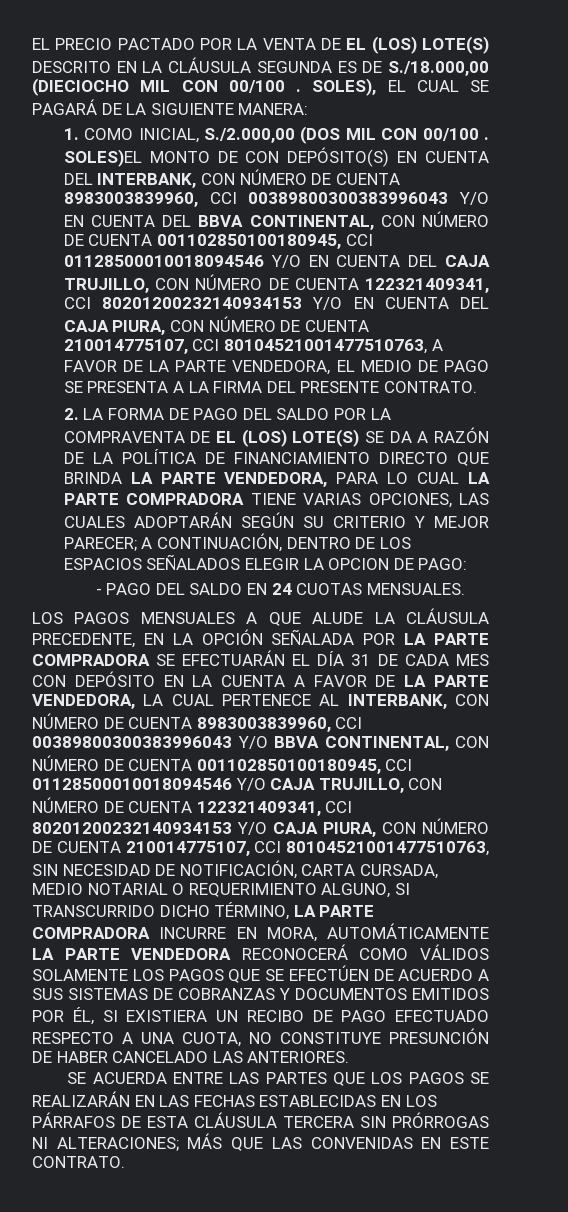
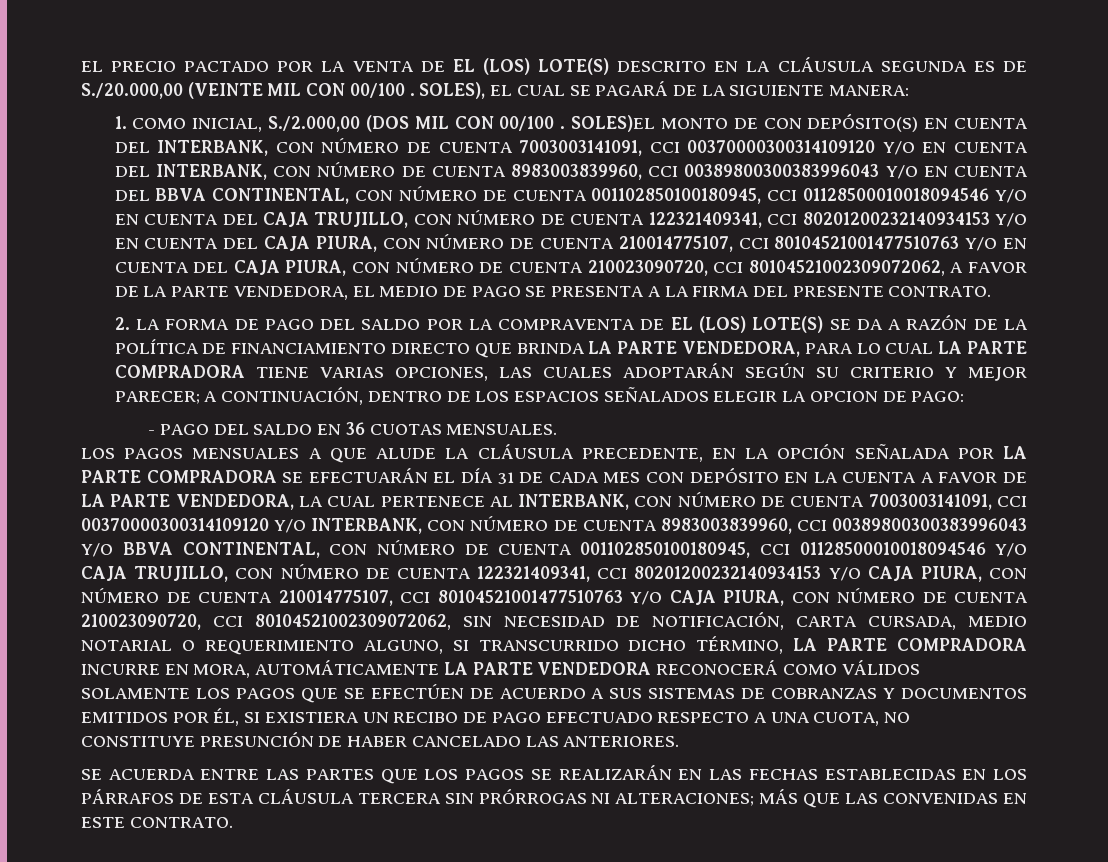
[388,61,490,76] [32,78,129,96] S./18.000,00 (DIECIOCHO -> [81,82,263,99] S./20.000,00 (VEINTE
(400, 179) none -> [519,140,1029,156] [114,162,506,180] 7003003141091, CCI 00370000300314109120 Y/O EN CUENTA DEL INTERBANK, CON NÚMERO DE CUENTA
[224,339,428,354] 80104521001477510763, -> [774,236,1027,251] [114,258,945,276] 80104521001477510763 Y/O EN CUENTA DEL CAJA PIURA, CON NÚMERO DE CUENTA 210023090720, CCI 80104521002309072062,
[271,583,292,595] 24 -> [345,422,365,435] 36
(193, 723) none -> [868,494,1028,510] [81,516,657,534] 7003003141091, CCI 00370000300314109120 Y/O INTERBANK, CON NÚMERO DE CUENTA
[286,841,489,856] 80104521001477510763, -> [437,588,1029,606] [81,614,451,630] 80104521001477510763 Y/O CAJA PIURA, CON NÚMERO DE CUENTA 210023090720, CCI 80104521002309072062,

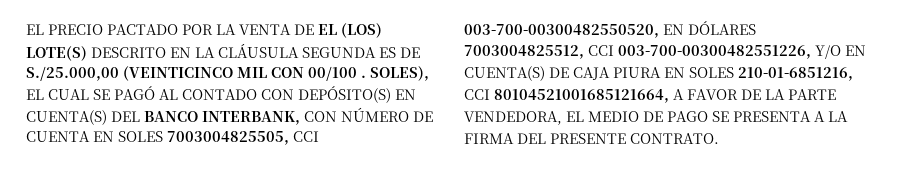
[81,82,263,99] S./20.000,00 (VEINTE -> [26,66,233,81] S./25.000,00 (VEINTICINCO
[595,81,910,96] [114,114,1029,132] [114,138,1029,156] [114,162,1029,180] [114,186,1027,204] [114,210,1027,228] [114,234,1027,252] [114,258,945,276] PAGARÁ DE LA SIGUIENTE MANERA: // 1. COMO INICIAL, S./2.000,00 (DOS MIL CON 00/100 . SOLES)EL MONTO DE CON DEPÓSITO(S) EN CUENTA DEL INTERBANK, CON NÚMERO DE CUENTA 7003003141091, CCI 00370000300314109120 Y/O EN CUENTA DEL INTERBANK, CON NÚMERO DE CUENTA 8983003839960, CCI 00389800300383996043 Y/O EN CUENTA DEL BBVA CONTINENTAL, CON NÚMERO DE CUENTA 001102850100180945, CCI 01128500010018094546 Y/O EN CUENTA DEL CAJA TRUJILLO, CON NÚMERO DE CUENTA 122321409341, CCI 80201200232140934153 Y/O EN CUENTA DEL CAJA PIURA, CON NÚMERO DE CUENTA 210014775107, CCI 80104521001477510763 Y/O EN CUENTA DEL CAJA PIURA, CON NÚMERO DE CUENTA 210023090720, CCI 80104521002309072062, -> [114,86,416,103] [26,107,433,125] [26,131,319,145] [464,21,756,38] [464,45,866,59] [464,66,853,81] [464,89,669,103] PAGÓ AL CONTADO CON DEPÓSITO(S) EN CUENTA(S) DEL BANCO INTERBANK, CON NÚMERO DE CUENTA EN SOLES 7003004825505, CCI 003-700-00300482550520, EN DÓLARES 7003004825512, CCI 003-700-00300482551226, Y/O EN CUENTA(S) DE CAJA PIURA EN SOLES 210-01-6851216, CCI 80104521001685121664,
[114,315,1029,333] [114,339,1028,358] [114,363,1027,381] [114,387,965,405] [148,422,558,435] [81,444,1028,463] [81,468,1027,484] [81,492,1028,510] [81,516,1027,534] [81,540,1027,558] [81,564,1027,582] [81,588,1029,606] [81,612,1027,630] [81,636,1028,655] [81,660,920,678] [81,684,1027,703] [81,708,911,726] [81,732,680,747] [81,765,1027,784] [81,789,1027,808] [81,817,233,828] // 2. LA FORMA DE PAGO DEL SALDO POR LA COMPRAVENTA DE EL (LOS) LOTE(S) SE DA A RAZÓN DE LA POLÍTICA DE FINANCIAMIENTO DIRECTO QUE BRINDA LA PARTE VENDEDORA, PARA LO CUAL LA PARTE COMPRADORA TIENE VARIAS OPCIONES, LAS CUALES ADOPTARÁN SEGÚN SU CRITERIO Y MEJOR PARECER; A CONTINUACIÓN, DENTRO DE LOS ESPACIOS SEÑALADOS ELEGIR LA OPCION DE PAGO: // - PAGO DEL SALDO EN 36 CUOTAS MENSUALES. // LOS PAGOS MENSUALES A QUE ALUDE LA CLÁUSULA PRECEDENTE, EN LA OPCIÓN SEÑALADA POR LA PARTE COMPRADORA SE EFECTUARÁN EL DÍA 31 DE CADA MES CON DEPÓSITO EN LA CUENTA A FAVOR DE LA PARTE VENDEDORA, LA CUAL PERTENECE AL INTERBANK, CON NÚMERO DE CUENTA 7003003141091, CCI 00370000300314109120 Y/O INTERBANK, CON NÚMERO DE CUENTA 8983003839960, CCI 00389800300383996043 Y/O BBVA CONTINENTAL, CON NÚMERO DE CUENTA 001102850100180945, CCI 01128500010018094546 Y/O CAJA TRUJILLO, CON NÚMERO DE CUENTA 122321409341, CCI 80201200232140934153 Y/O CAJA PIURA, CON NÚMERO DE CUENTA 210014775107, CCI 80104521001477510763 Y/O CAJA PIURA, CON NÚMERO DE CUENTA 210023090720, CCI 80104521002309072062, SIN NECESIDAD DE NOTIFICACIÓN, CARTA CURSADA, MEDIO NOTARIAL O REQUERIMIENTO ALGUNO, SI TRANSCURRIDO DICHO TÉRMINO, LA PARTE COMPRADORA INCURRE EN MORA, AUTOMÁTICAMENTE LA PARTE VENDEDORA RECONOCERÁ COMO VÁLIDOS SOLAMENTE LOS PAGOS QUE SE EFECTÚEN DE ACUERDO A SUS SISTEMAS DE COBRANZAS Y DOCUMENTOS EMITIDOS POR ÉL, SI EXISTIERA UN RECIBO DE PAGO EFECTUADO RESPECTO A UNA CUOTA, NO CONSTITUYE PRESUNCIÓN DE HABER CANCELADO LAS ANTERIORES. // SE ACUERDA ENTRE LAS PARTES QUE LOS PAGOS SE REALIZARÁN EN LAS FECHAS ESTABLECIDAS EN LOS PÁRRAFOS DE ESTA CLÁUSULA TERCERA SIN PRÓRROGAS NI ALTERACIONES; MÁS QUE LAS CONVENIDAS EN ESTE CONTRATO. -> (719, 138) none

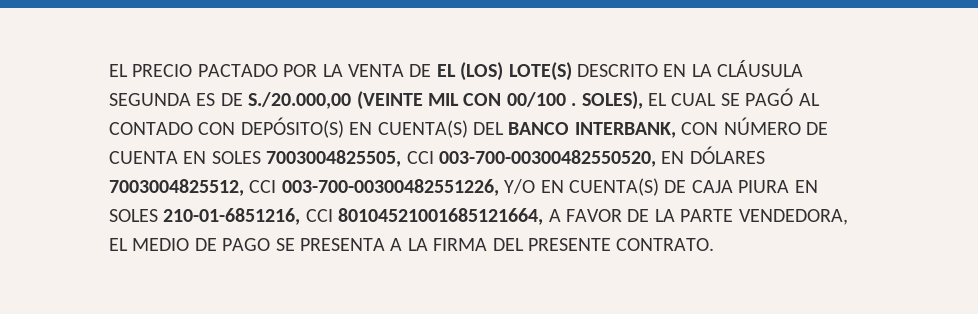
[26,66,233,81] S./25.000,00 (VEINTICINCO -> [248,91,423,110] S./20.000,00 (VEINTE

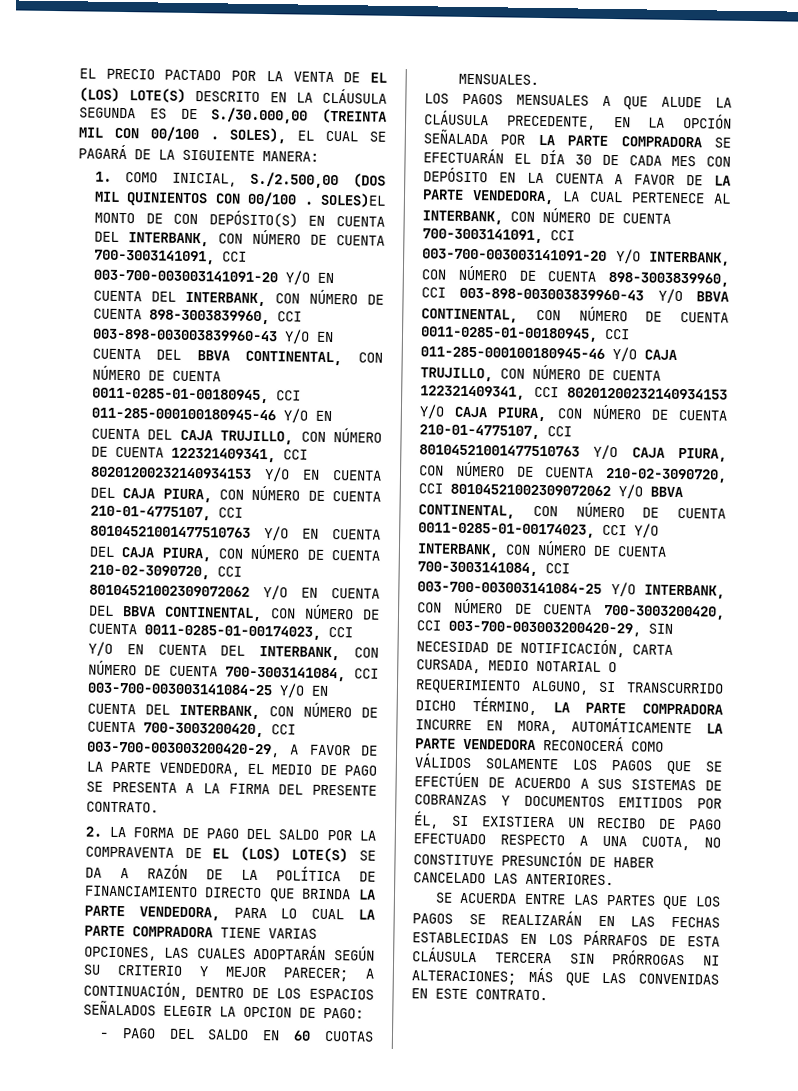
[248,91,423,110] S./20.000,00 (VEINTE -> [211,107,387,124] S./30.000,00 (TREINTA
[745,88,820,106] [109,117,828,138] [109,146,765,167] [109,178,818,196] [109,208,544,225] PAGÓ AL CONTADO CON DEPÓSITO(S) EN CUENTA(S) DEL BANCO INTERBANK, CON NÚMERO DE CUENTA EN SOLES 7003004825505, CCI 003-700-00300482550520, EN DÓLARES 7003004825512, CCI 003-700-00300482551226, Y/O EN CUENTA(S) DE CAJA PIURA EN SOLES 210-01-6851216, CCI 80104521001685121664, -> [78,144,319,162] [94,171,386,189] [93,191,386,208] [93,210,385,228] [93,229,385,247] [93,249,247,265] [92,269,334,285] [92,289,384,307] [92,308,302,325] [91,328,334,344] [91,348,383,366] [91,365,221,382] [91,387,301,404] [90,407,332,423] [90,428,382,445] [90,446,308,463] [89,466,383,482] [89,485,381,503] [89,505,243,521] [89,525,382,541] [88,544,380,562] [88,564,242,580] [88,584,381,600] [87,604,380,622] [87,623,353,640] [87,641,379,661] [87,660,379,682] [86,682,328,698] [86,702,378,720] [86,721,296,738] [85,741,280,758] PAGARÁ DE LA SIGUIENTE MANERA: // 1. COMO INICIAL, S./2.500,00 (DOS MIL QUINIENTOS CON 00/100 . SOLES)EL MONTO DE CON DEPÓSITO(S) EN CUENTA DEL INTERBANK, CON NÚMERO DE CUENTA 700-3003141091, CCI 003-700-003003141091-20 Y/O EN CUENTA DEL INTERBANK, CON NÚMERO DE CUENTA 898-3003839960, CCI 003-898-003003839960-43 Y/O EN CUENTA DEL BBVA CONTINENTAL, CON NÚMERO DE CUENTA 0011-0285-01-00180945, CCI 011-285-000100180945-46 Y/O EN CUENTA DEL CAJA TRUJILLO, CON NÚMERO DE CUENTA 122321409341, CCI 80201200232140934153 Y/O EN CUENTA DEL CAJA PIURA, CON NÚMERO DE CUENTA 210-01-4775107, CCI 80104521001477510763 Y/O EN CUENTA DEL CAJA PIURA, CON NÚMERO DE CUENTA 210-02-3090720, CCI 80104521002309072062 Y/O EN CUENTA DEL BBVA CONTINENTAL, CON NÚMERO DE CUENTA 0011-0285-01-00174023, CCI Y/O EN CUENTA DEL INTERBANK, CON NÚMERO DE CUENTA 700-3003141084, CCI 003-700-003003141084-25 Y/O EN CUENTA DEL INTERBANK, CON NÚMERO DE CUENTA 700-3003200420, CCI 003-700-003003200420-29,
(715, 244) none -> [84,826,376,841] [84,846,377,863] [84,864,376,882] [83,885,377,902] [83,905,375,921] [83,925,317,939] [83,944,375,961] [82,964,374,982] [82,981,374,1001] [82,1000,364,1019] [98,1028,374,1042] [457,73,539,85] [424,93,732,110] [424,110,732,130] [423,129,731,148] [423,148,731,167] [423,167,731,186] [422,189,731,205] [422,208,671,225] [422,228,575,244] [422,248,730,266] [421,265,729,287] [421,287,729,304] [421,306,729,323] [420,326,630,342] [420,346,677,362] [420,364,661,382] [420,385,728,400] [419,404,727,422] [419,424,572,440] [419,444,727,462] [419,461,727,483] [418,483,683,499] [418,502,726,519] [418,522,659,538] [417,540,667,558] [417,561,570,576] [417,581,725,599] [417,598,725,620] [416,620,673,637] [416,638,673,658] [416,659,617,674] [415,679,724,695] [415,697,723,715] [415,717,723,735] [415,736,664,752] [414,753,722,775] [414,772,722,791] [414,794,722,809] [413,811,722,830] [413,833,721,851] [413,851,654,868] [413,872,614,886] [434,892,721,910] [412,910,720,928] [412,930,720,947] [412,947,720,966] [411,967,719,986] [411,988,548,1001] // 2. LA FORMA DE PAGO DEL SALDO POR LA COMPRAVENTA DE EL (LOS) LOTE(S) SE DA A RAZÓN DE LA POLÍTICA DE FINANCIAMIENTO DIRECTO QUE BRINDA LA PARTE VENDEDORA, PARA LO CUAL LA PARTE COMPRADORA TIENE VARIAS OPCIONES, LAS CUALES ADOPTARÁN SEGÚN SU CRITERIO Y MEJOR PARECER; A CONTINUACIÓN, DENTRO DE LOS ESPACIOS SEÑALADOS ELEGIR LA OPCION DE PAGO: // - PAGO DEL SALDO EN 60 CUOTAS MENSUALES. // LOS PAGOS MENSUALES A QUE ALUDE LA CLÁUSULA PRECEDENTE, EN LA OPCIÓN SEÑALADA POR LA PARTE COMPRADORA SE EFECTUARÁN EL DÍA 30 DE CADA MES CON DEPÓSITO EN LA CUENTA A FAVOR DE LA PARTE VENDEDORA, LA CUAL PERTENECE AL INTERBANK, CON NÚMERO DE CUENTA 700-3003141091, CCI 003-700-003003141091-20 Y/O INTERBANK, CON NÚMERO DE CUENTA 898-3003839960, CCI 003-898-003003839960-43 Y/O BBVA CONTINENTAL, CON NÚMERO DE CUENTA 0011-0285-01-00180945, CCI 011-285-000100180945-46 Y/O CAJA TRUJILLO, CON NÚMERO DE CUENTA 122321409341, CCI 80201200232140934153 Y/O CAJA PIURA, CON NÚMERO DE CUENTA 210-01-4775107, CCI 80104521001477510763 Y/O CAJA PIURA, CON NÚMERO DE CUENTA 210-02-3090720, CCI 80104521002309072062 Y/O BBVA CONTINENTAL, CON NÚMERO DE CUENTA 0011-0285-01-00174023, CCI Y/O INTERBANK, CON NÚMERO DE CUENTA 700-3003141084, CCI 003-700-003003141084-25 Y/O INTERBANK, CON NÚMERO DE CUENTA 700-3003200420, CCI 003-700-003003200420-29, SIN NECESIDAD DE NOTIFICACIÓN, CARTA CURSADA, MEDIO NOTARIAL O REQUERIMIENTO ALGUNO, SI TRANSCURRIDO DICHO TÉRMINO, LA PARTE COMPRADORA INCURRE EN MORA, AUTOMÁTICAMENTE LA PARTE VENDEDORA RECONOCERÁ COMO VÁLIDOS SOLAMENTE LOS PAGOS QUE SE EFECTÚEN DE ACUERDO A SUS SISTEMAS DE COBRANZAS Y DOCUMENTOS EMITIDOS POR ÉL, SI EXISTIERA UN RECIBO DE PAGO EFECTUADO RESPECTO A UNA CUOTA, NO CONSTITUYE PRESUNCIÓN DE HABER CANCELADO LAS ANTERIORES. // SE ACUERDA ENTRE LAS PARTES QUE LOS PAGOS SE REALIZARÁN EN LAS FECHAS ESTABLECIDAS EN LOS PÁRRAFOS DE ESTA CLÁUSULA TERCERA SIN PRÓRROGAS NI ALTERACIONES; MÁS QUE LAS CONVENIDAS EN ESTE CONTRATO.

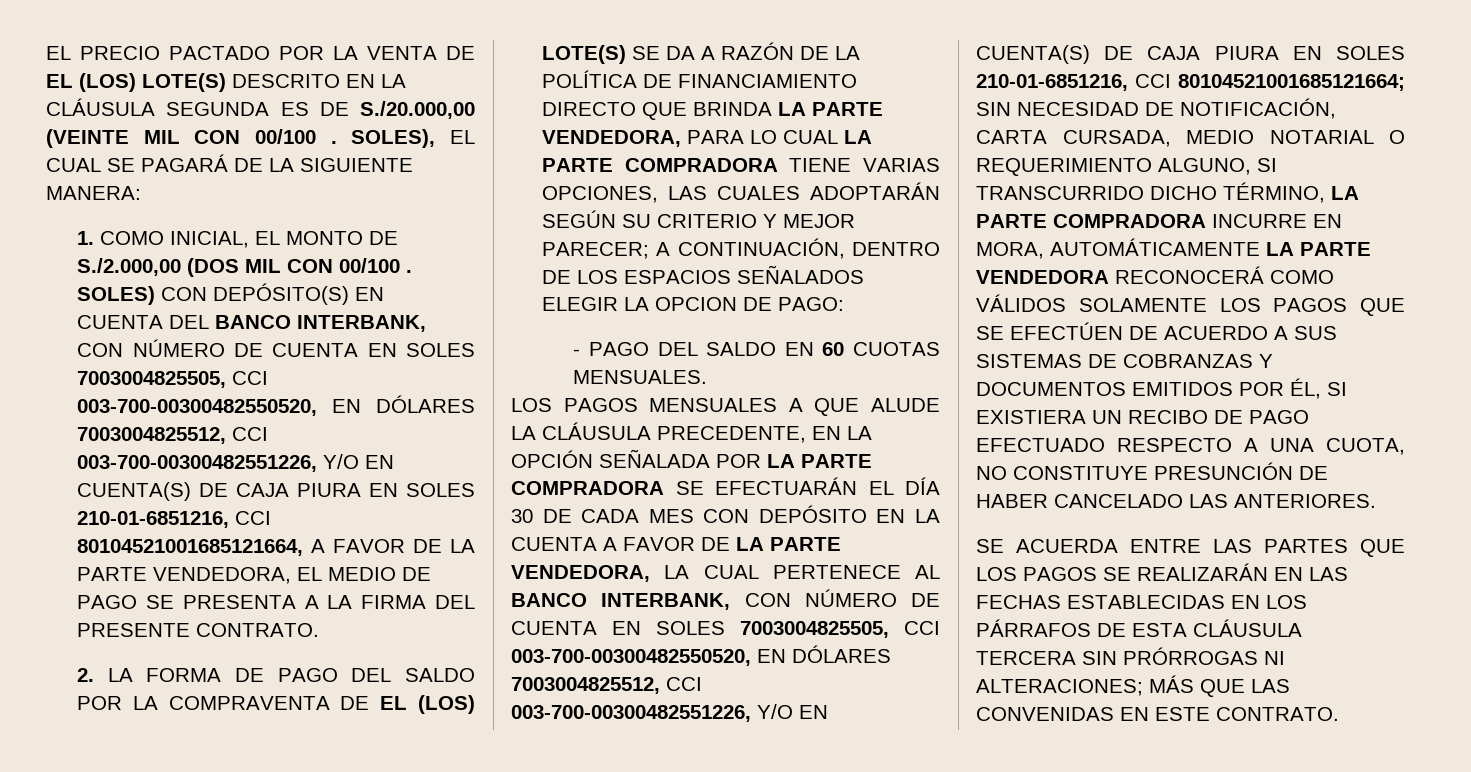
[211,107,387,124] S./30.000,00 (TREINTA -> [360,101,475,119] [46,129,129,148] S./20.000,00 (VEINTE
[250,171,340,189] S./2.500,00 -> [255,231,399,245] [77,258,182,276] EL MONTO DE S./2.000,00
[126,191,386,208] [93,212,163,224] QUINIENTOS CON 00/100 . SOLES)EL MONTO DE -> [287,258,413,273] [77,286,156,305] CON 00/100 . SOLES)
[127,229,385,247] [93,249,247,265] [92,269,334,285] [92,289,384,307] [92,308,302,325] [91,328,334,344] [91,348,383,366] [91,365,221,382] [91,387,301,404] [90,407,332,423] [90,428,382,445] [90,446,308,463] [89,466,383,482] [89,485,381,503] [89,505,243,521] [89,525,382,541] [88,544,380,562] [88,564,242,580] [88,584,381,600] [87,604,380,622] [87,623,353,640] [87,641,379,661] [87,660,379,682] [86,682,328,698] [86,702,378,720] [86,721,296,738] [85,741,280,758] INTERBANK, CON NÚMERO DE CUENTA 700-3003141091, CCI 003-700-003003141091-20 Y/O EN CUENTA DEL INTERBANK, CON NÚMERO DE CUENTA 898-3003839960, CCI 003-898-003003839960-43 Y/O EN CUENTA DEL BBVA CONTINENTAL, CON NÚMERO DE CUENTA 0011-0285-01-00180945, CCI 011-285-000100180945-46 Y/O EN CUENTA DEL CAJA TRUJILLO, CON NÚMERO DE CUENTA 122321409341, CCI 80201200232140934153 Y/O EN CUENTA DEL CAJA PIURA, CON NÚMERO DE CUENTA 210-01-4775107, CCI 80104521001477510763 Y/O EN CUENTA DEL CAJA PIURA, CON NÚMERO DE CUENTA 210-02-3090720, CCI 80104521002309072062 Y/O EN CUENTA DEL BBVA CONTINENTAL, CON NÚMERO DE CUENTA 0011-0285-01-00174023, CCI Y/O EN CUENTA DEL INTERBANK, CON NÚMERO DE CUENTA 700-3003141084, CCI 003-700-003003141084-25 Y/O EN CUENTA DEL INTERBANK, CON NÚMERO DE CUENTA 700-3003200420, CCI 003-700-003003200420-29, -> [215,315,427,332] [77,339,476,357] [77,371,269,388] [77,395,475,416] [77,427,269,444] [77,454,395,472] [77,482,475,501] [77,511,272,528] [77,539,304,556] BANCO INTERBANK, CON NÚMERO DE CUENTA EN SOLES 7003004825505, CCI 003-700-00300482550520, EN DÓLARES 7003004825512, CCI 003-700-00300482551226, Y/O EN CUENTA(S) DE CAJA PIURA EN SOLES 210-01-6851216, CCI 80104521001685121664,
[422,208,671,225] [422,228,575,244] [422,248,730,266] [421,265,729,287] [421,287,729,304] [421,306,729,323] [420,326,630,342] [420,346,677,362] [420,364,661,382] [420,385,728,400] [419,404,727,422] [419,424,572,440] [419,444,727,462] [419,461,727,483] [418,483,683,499] [418,502,726,519] [418,522,659,538] [417,540,667,558] [417,561,570,576] [417,581,725,599] [417,598,725,620] [416,620,641,637] INTERBANK, CON NÚMERO DE CUENTA 700-3003141091, CCI 003-700-003003141091-20 Y/O INTERBANK, CON NÚMERO DE CUENTA 898-3003839960, CCI 003-898-003003839960-43 Y/O BBVA CONTINENTAL, CON NÚMERO DE CUENTA 0011-0285-01-00180945, CCI 011-285-000100180945-46 Y/O CAJA TRUJILLO, CON NÚMERO DE CUENTA 122321409341, CCI 80201200232140934153 Y/O CAJA PIURA, CON NÚMERO DE CUENTA 210-01-4775107, CCI 80104521001477510763 Y/O CAJA PIURA, CON NÚMERO DE CUENTA 210-02-3090720, CCI 80104521002309072062 Y/O BBVA CONTINENTAL, CON NÚMERO DE CUENTA 0011-0285-01-00174023, CCI Y/O INTERBANK, CON NÚMERO DE CUENTA 700-3003141084, CCI 003-700-003003141084-25 Y/O INTERBANK, CON NÚMERO DE CUENTA 700-3003200420, CCI 003-700-003003200420-29, -> [511,589,940,610] [511,621,940,638] [511,645,891,666] [511,677,702,694] [511,704,828,722] [976,45,1405,64] [976,74,1405,91] BANCO INTERBANK, CON NÚMERO DE CUENTA EN SOLES 7003004825505, CCI 003-700-00300482550520, EN DÓLARES 7003004825512, CCI 003-700-00300482551226, Y/O EN CUENTA(S) DE CAJA PIURA EN SOLES 210-01-6851216, CCI 80104521001685121664;

